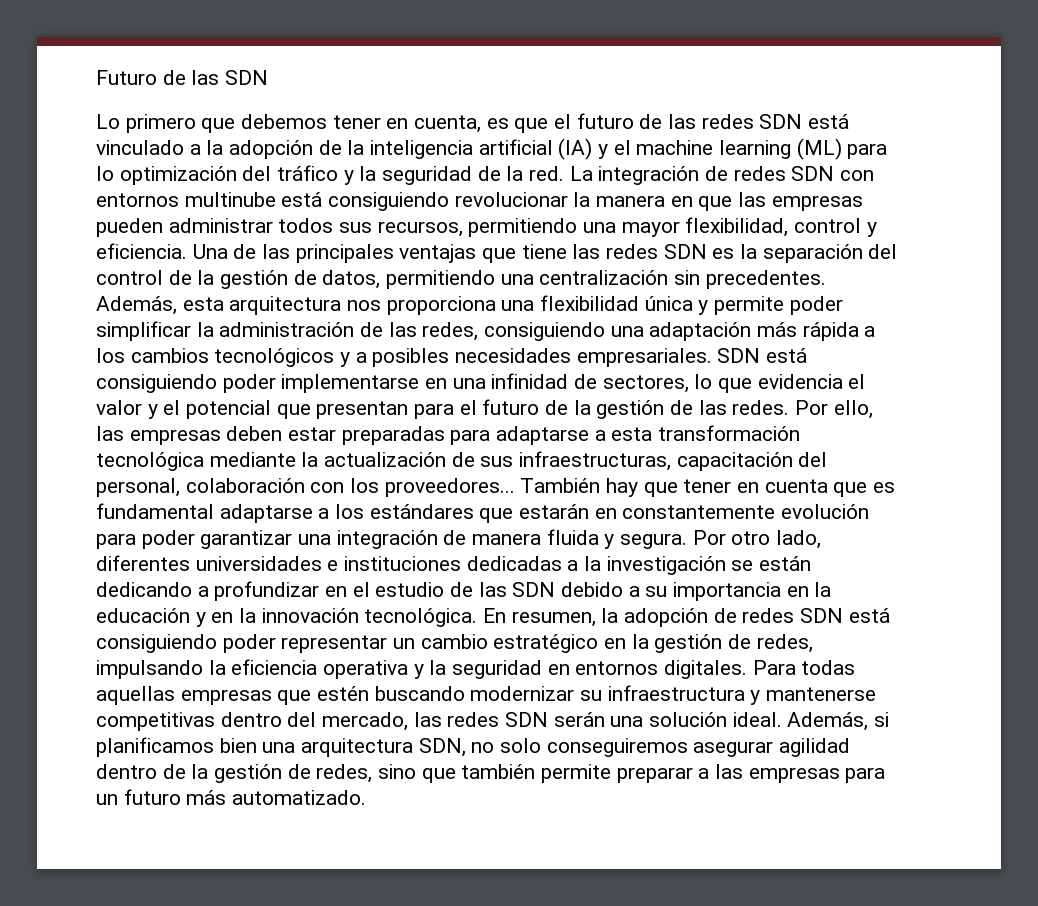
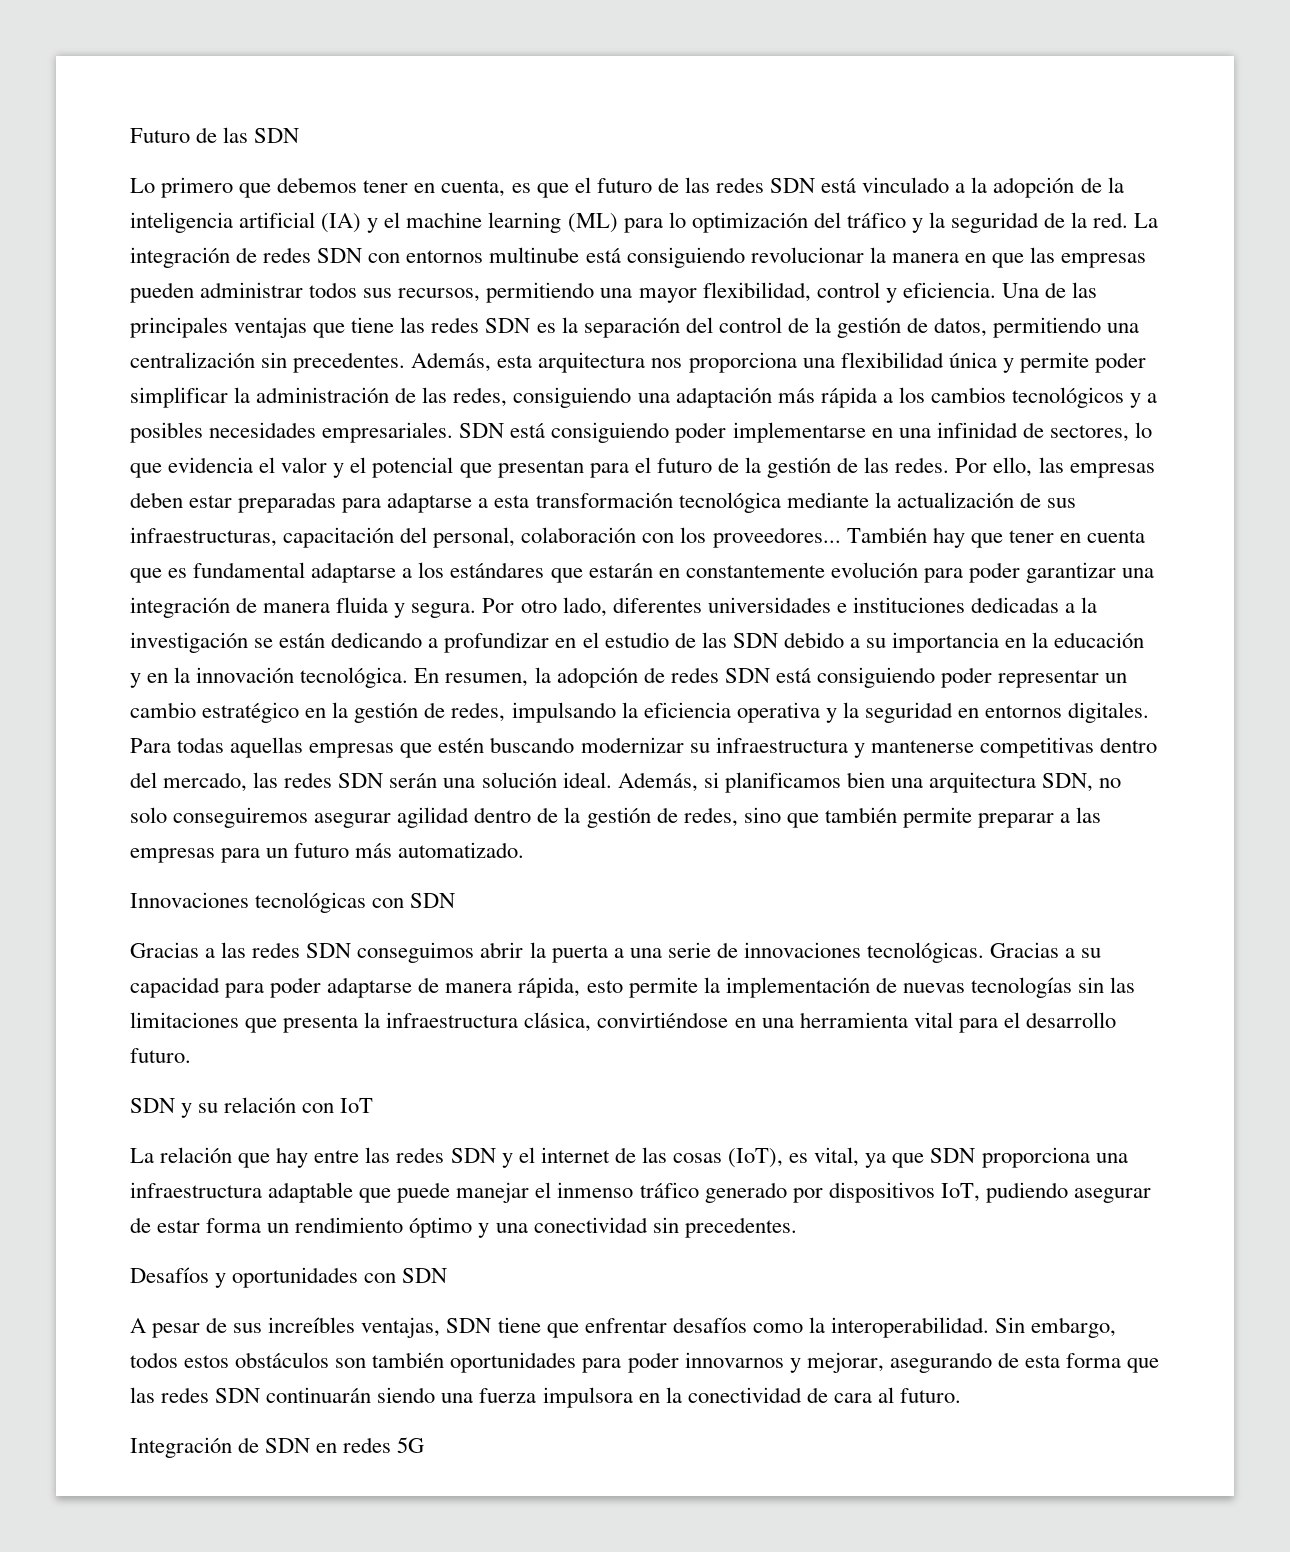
(367, 797) none -> [130,892,456,913] [130,942,1102,963] [130,977,1136,998] [130,1012,1116,1033] [130,1048,191,1063] [130,1097,374,1118] [130,1147,1128,1168] [130,1182,1151,1203] [130,1217,797,1238] [130,1267,448,1288] [130,1317,1117,1338] [130,1352,1160,1373] [130,1387,962,1408] [130,1437,425,1458] // Innovaciones tecnológicas con SDN // Gracias a las redes SDN conseguimos abrir la puerta a una serie de innovaciones tecnológicas. Gracias a su capacidad para poder adaptarse de manera rápida, esto permite la implementación de nuevas tecnologías sin las limitaciones que presenta la infraestructura clásica, convirtiéndose en una herramienta vital para el desarrollo futuro. // SDN y su relación con IoT // La relación que hay entre las redes SDN y el internet de las cosas (IoT), es vital, ya que SDN proporciona una infraestructura adaptable que puede manejar el inmenso tráfico generado por dispositivos IoT, pudiendo asegurar de estar forma un rendimiento óptimo y una conectividad sin precedentes. // Desafíos y oportunidades con SDN // A pesar de sus increíbles ventajas, SDN tiene que enfrentar desafíos como la interoperabilidad. Sin embargo, todos estos obstáculos son también oportunidades para poder innovarnos y mejorar, asegurando de esta forma que las redes SDN continuarán siendo una fuerza impulsora en la conectividad de cara al futuro. // Integración de SDN en redes 5G

